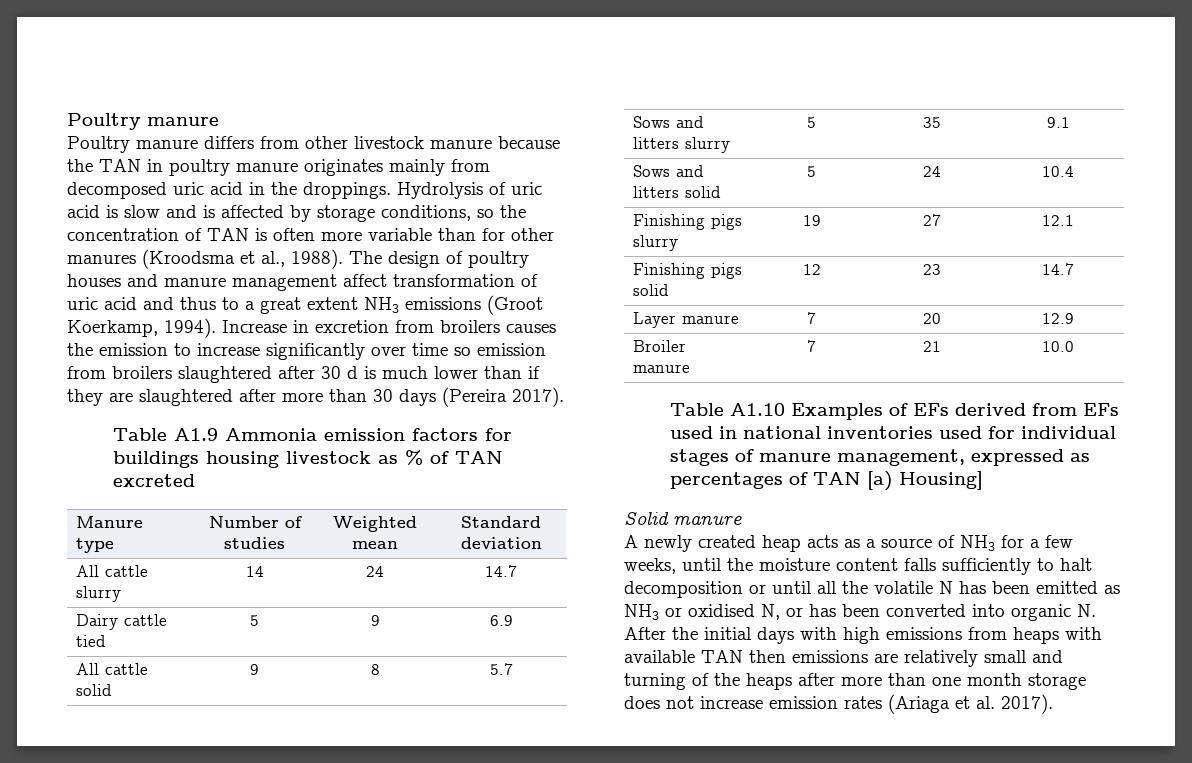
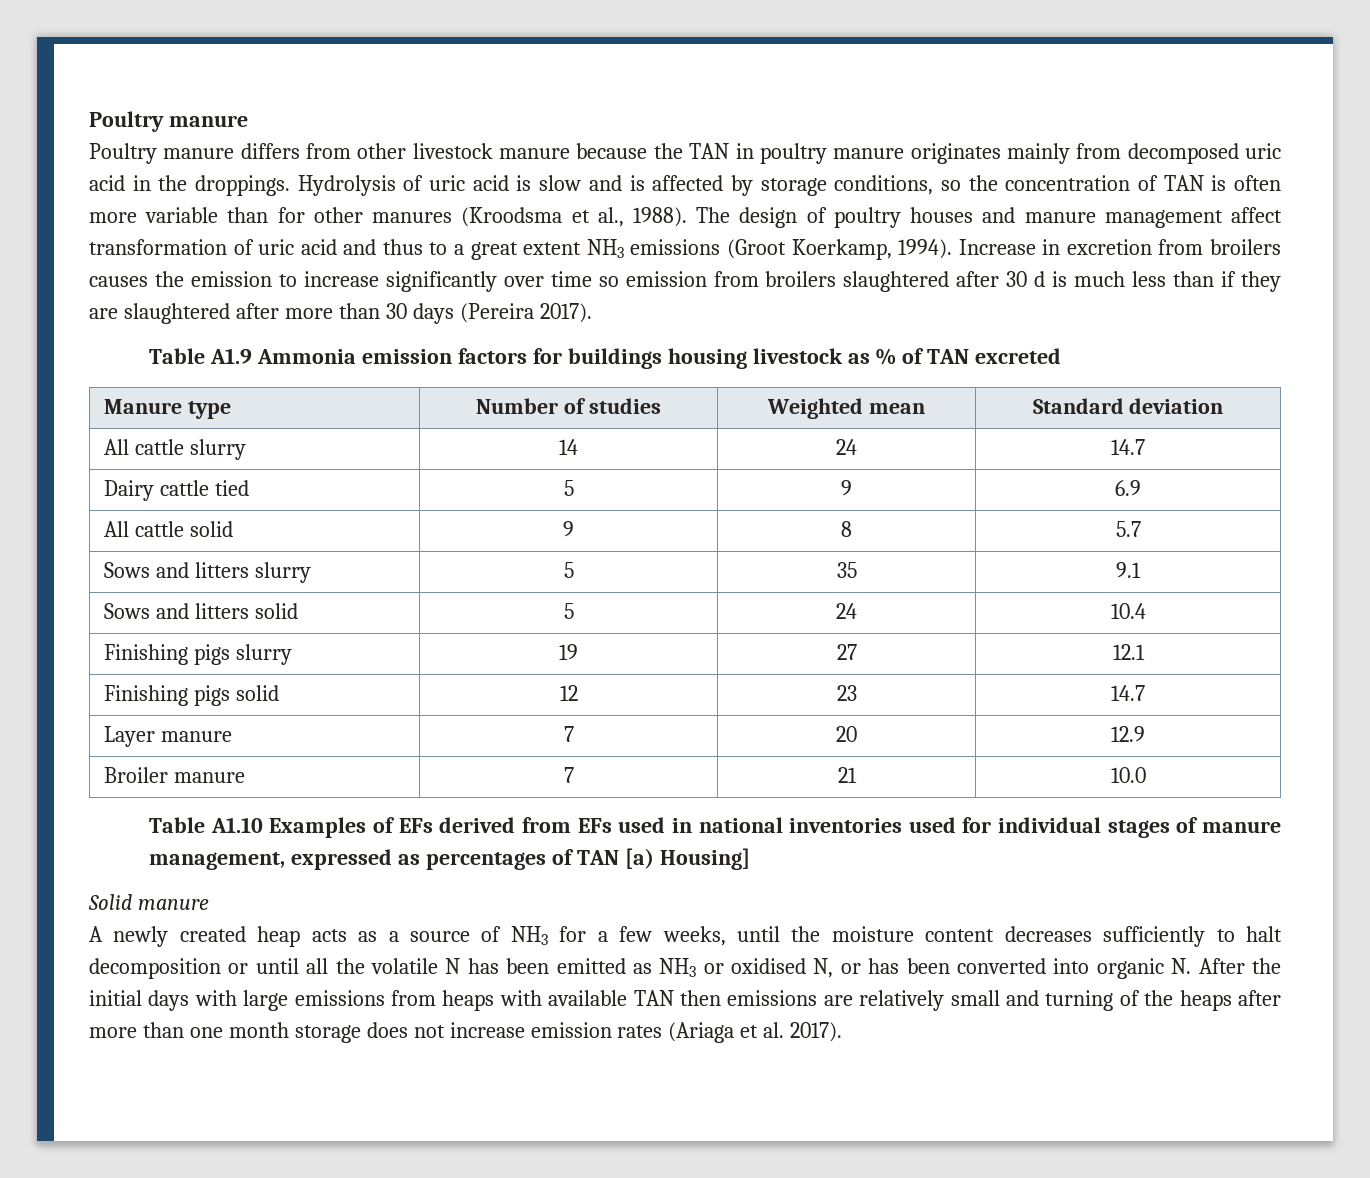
[434,366,478,379] lower -> [1132,271,1167,287] less
[904,558,936,571] falls -> [1004,926,1092,942] decreases
[843,627,880,644] high -> [243,990,289,1011] large

